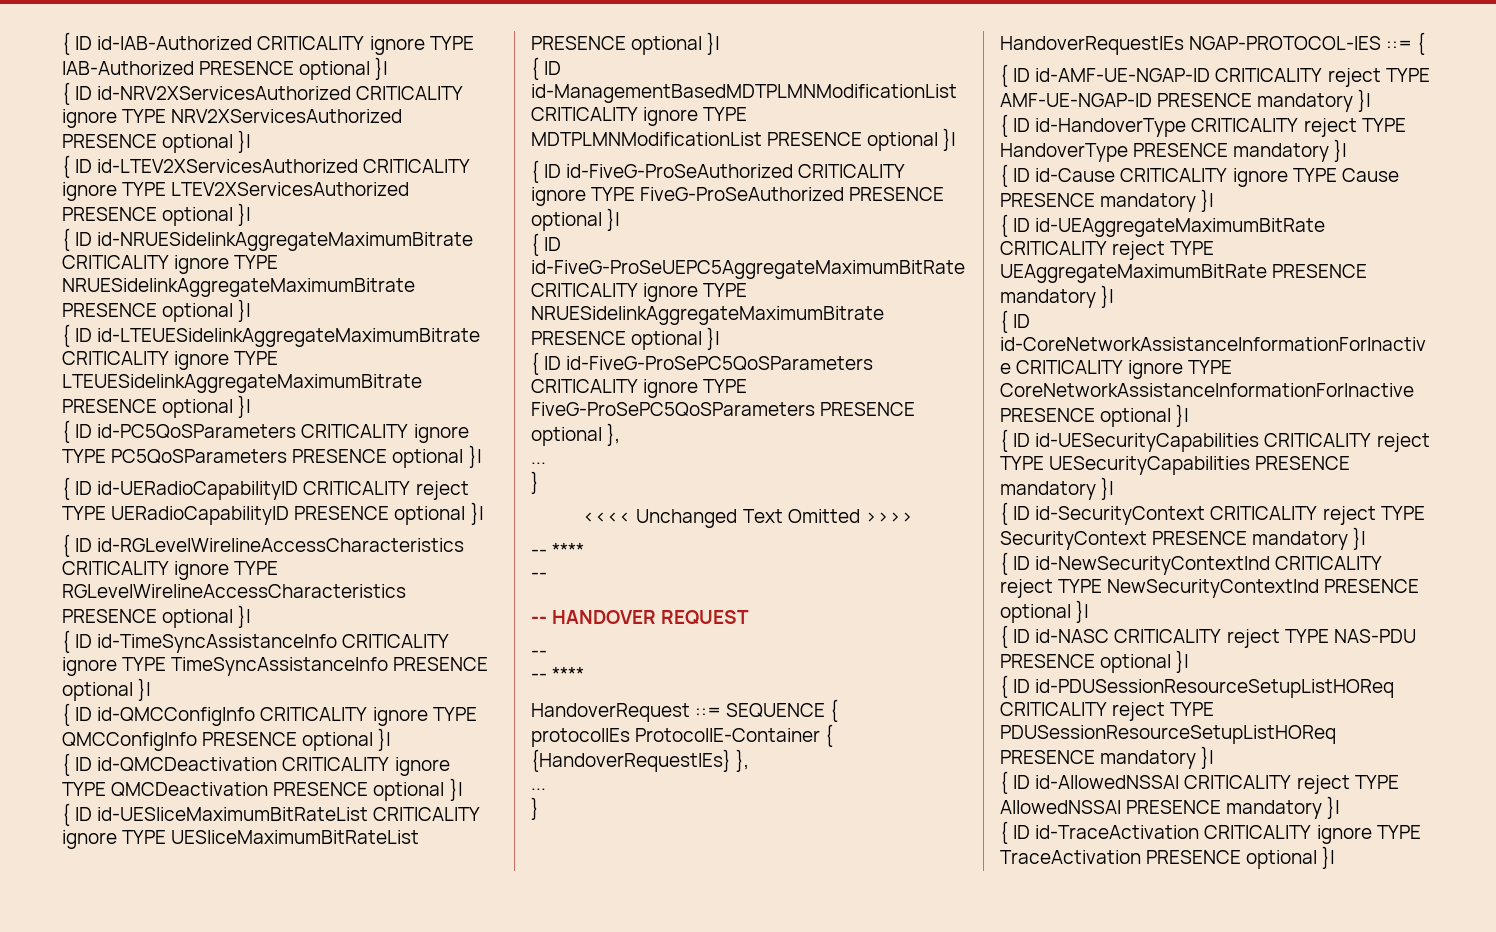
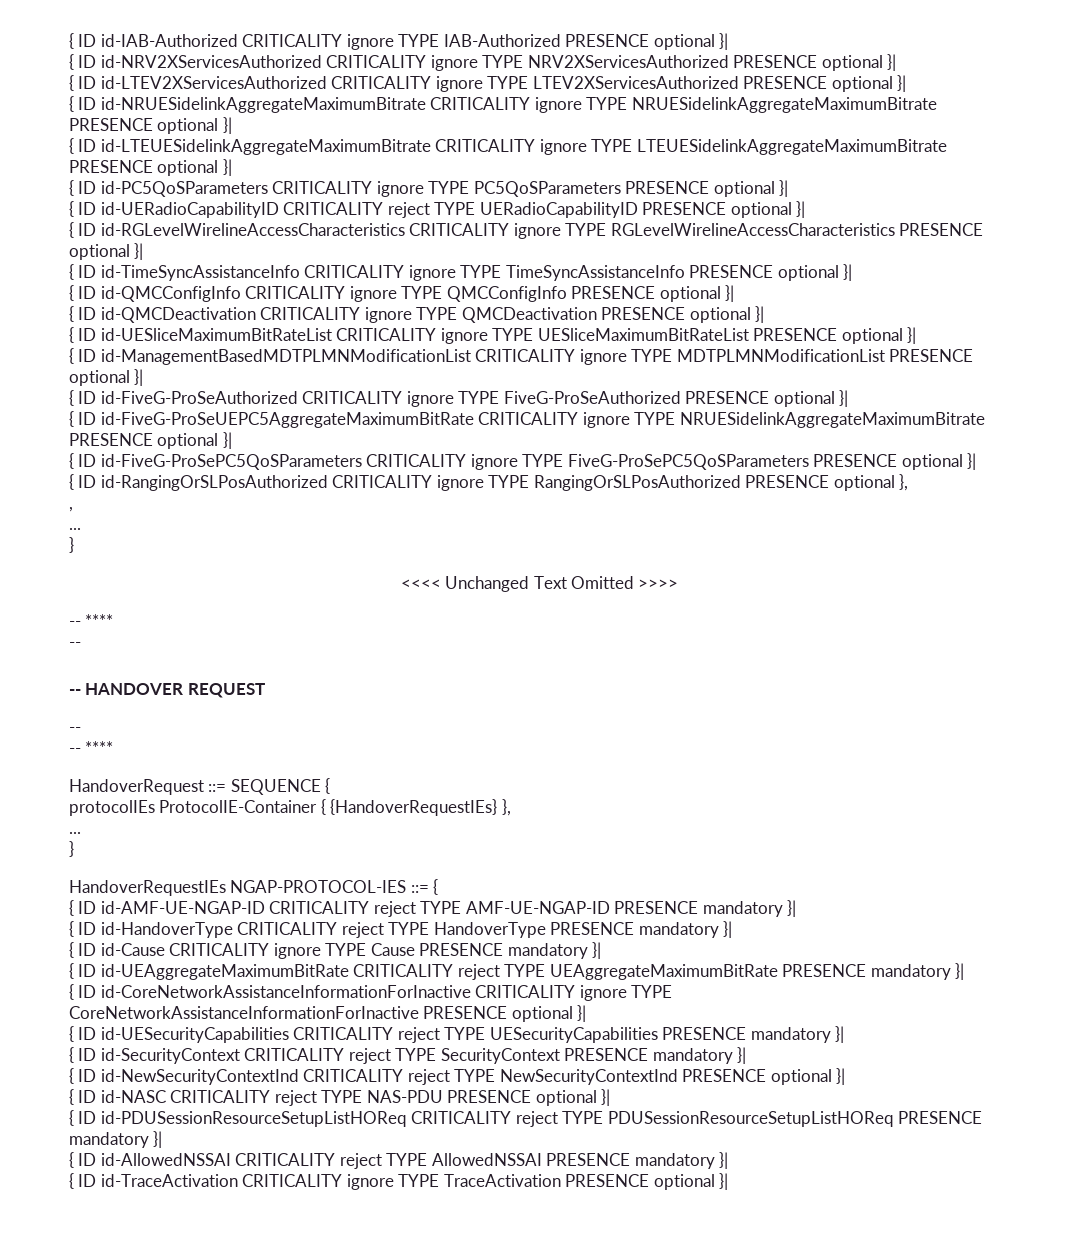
[607,423,621,446] }, -> [967,453,977,470] [69,474,909,491] [69,507,73,512] }| // { ID id-RangingOrSLPosAuthorized CRITICALITY ignore TYPE RangingOrSLPosAuthorized PRESENCE optional }, // ,

